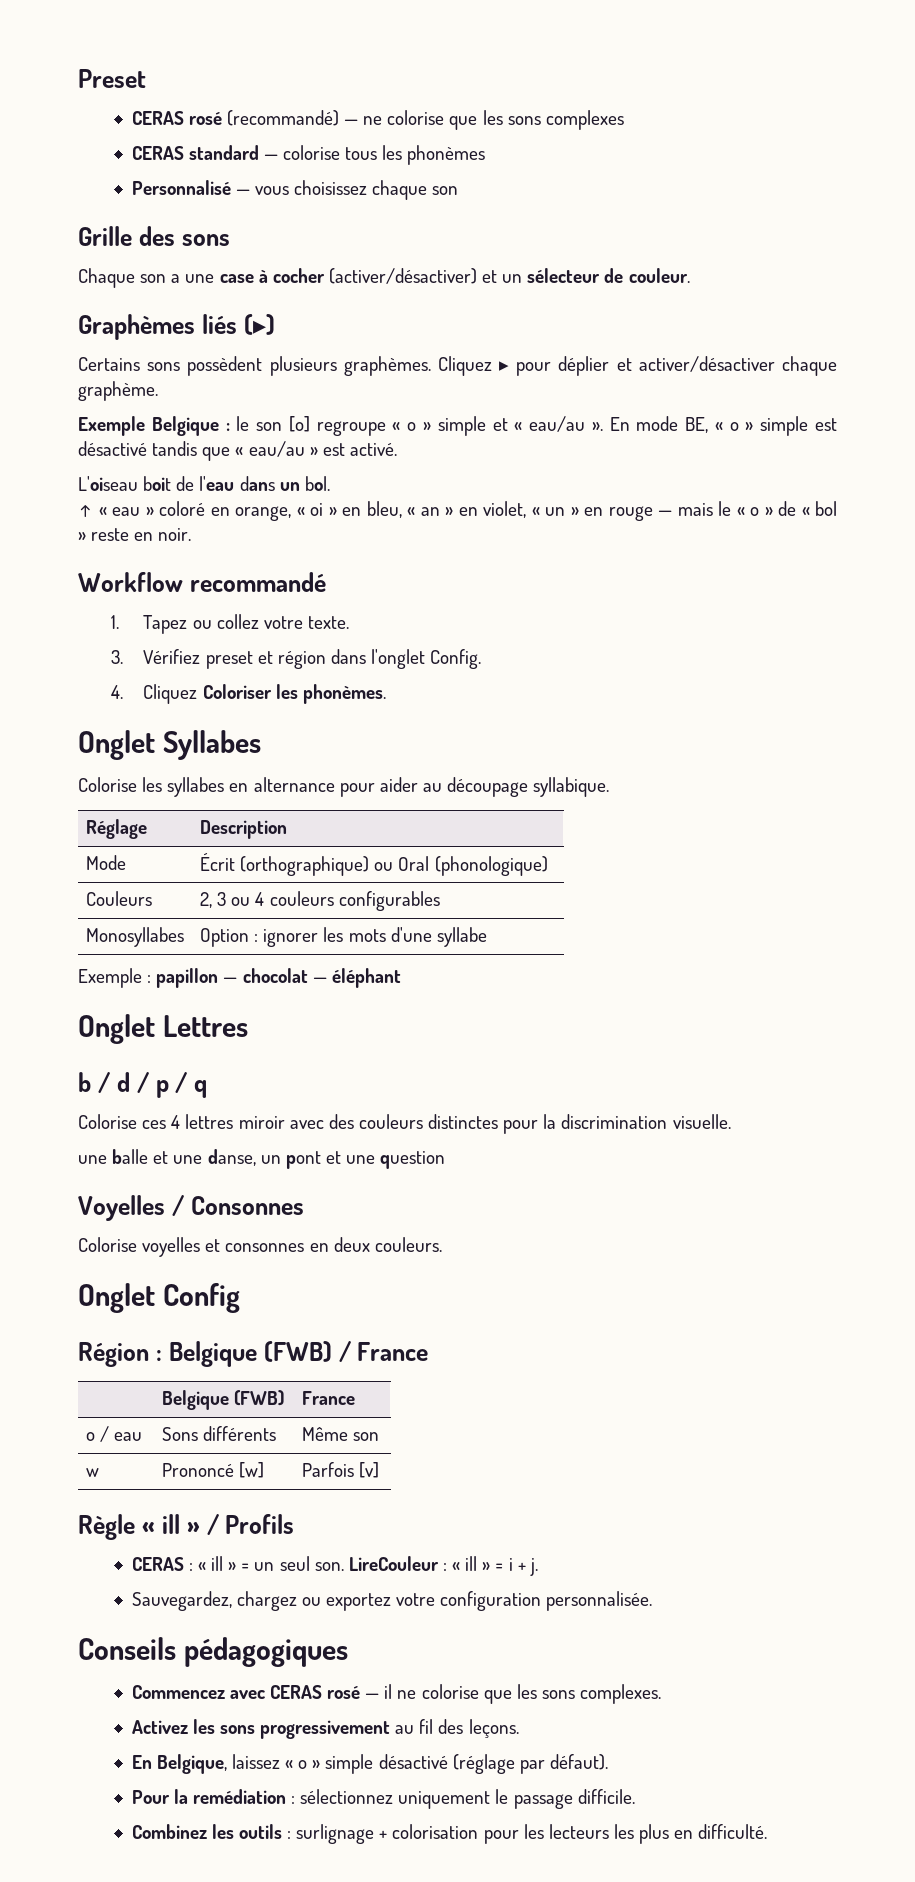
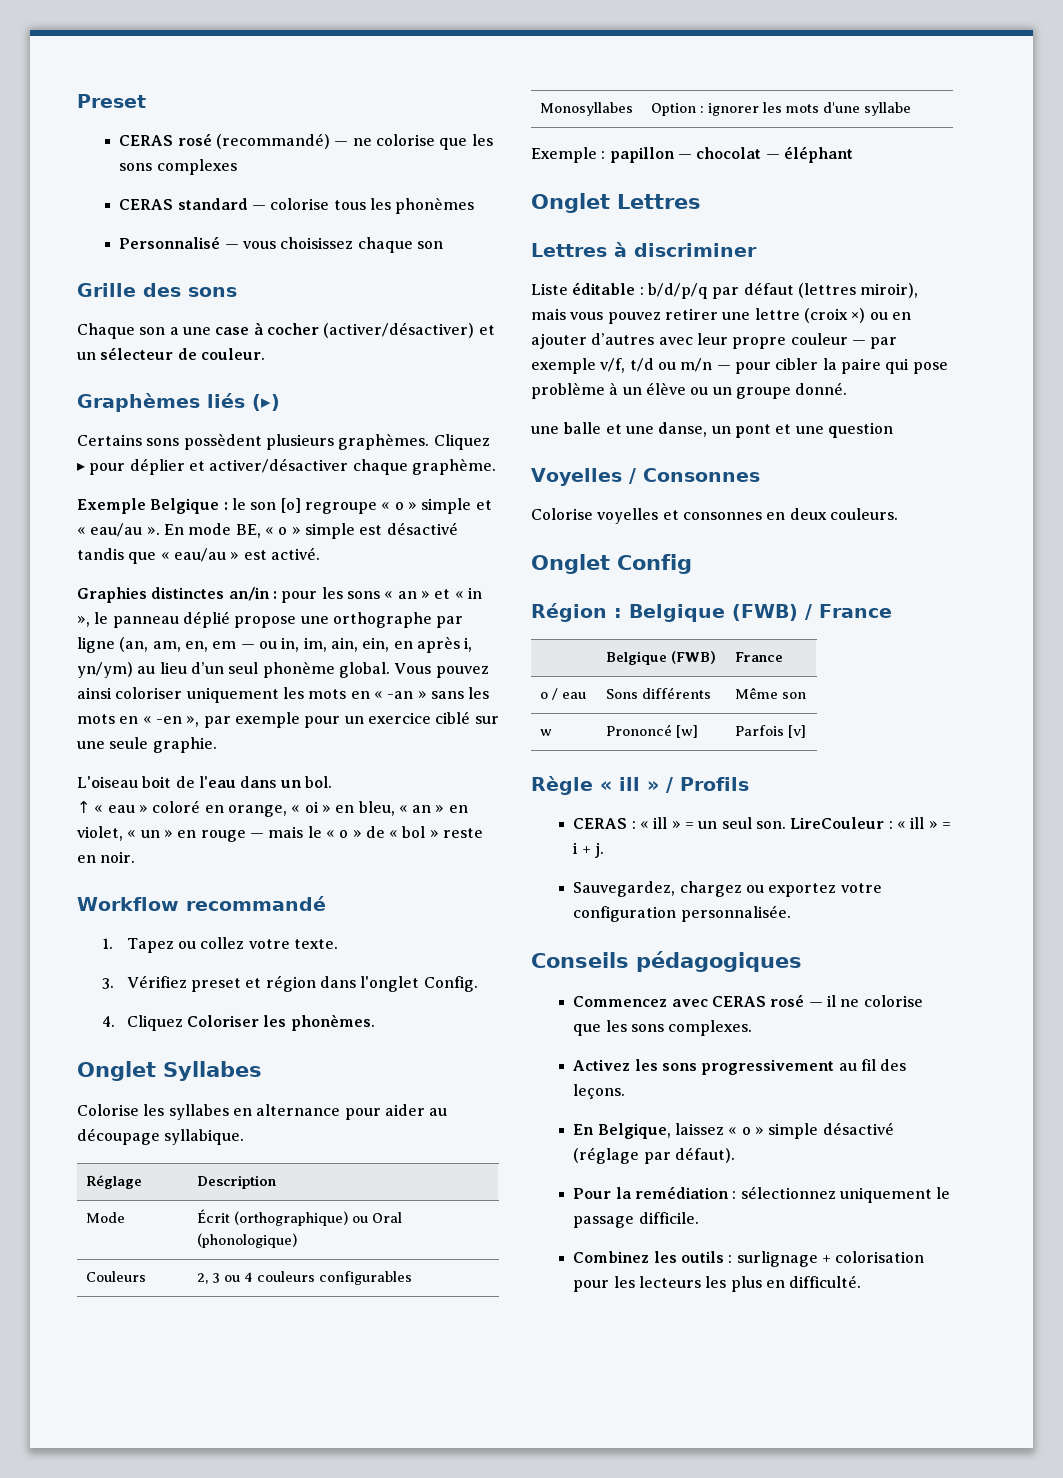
(397, 449) none -> [77,587,482,603] [77,611,464,628] [77,637,473,653] [77,662,489,678] [77,687,490,703] [77,711,499,728] [77,737,217,753] // Graphies distinctes an/in : pour les sons « an » et « in », le panneau déplié propose une orthographe par ligne (an, am, en, em — ou in, im, ain, ein, en après i, yn/ym) au lieu d’un seul phonème global. Vous pouvez ainsi coloriser uniquement les mots en « -an » sans les mots en « -en », par exemple pour un exercice ciblé sur une seule graphie.
[78,1072,208,1098] [78,1114,731,1134] b / d / p / q // Colorise ces 4 lettres miroir avec des couleurs distinctes pour la discrimination visuelle. -> [531,242,757,257] [531,282,919,299] [531,308,911,324] [531,333,898,349] [531,358,948,374] [531,382,848,399] Lettres à discriminer // Liste éditable : b/d/p/q par défaut (lettres miroir), mais vous pouvez retirer une lettre (croix ×) ou en ajouter d’autres avec leur propre couleur — par exemple v/f, t/d ou m/n — pour cibler la paire qui pose problème à un élève ou un groupe donné.

